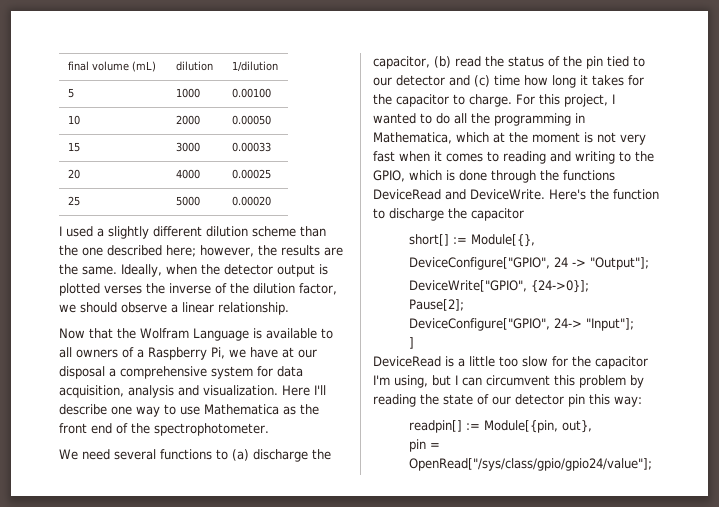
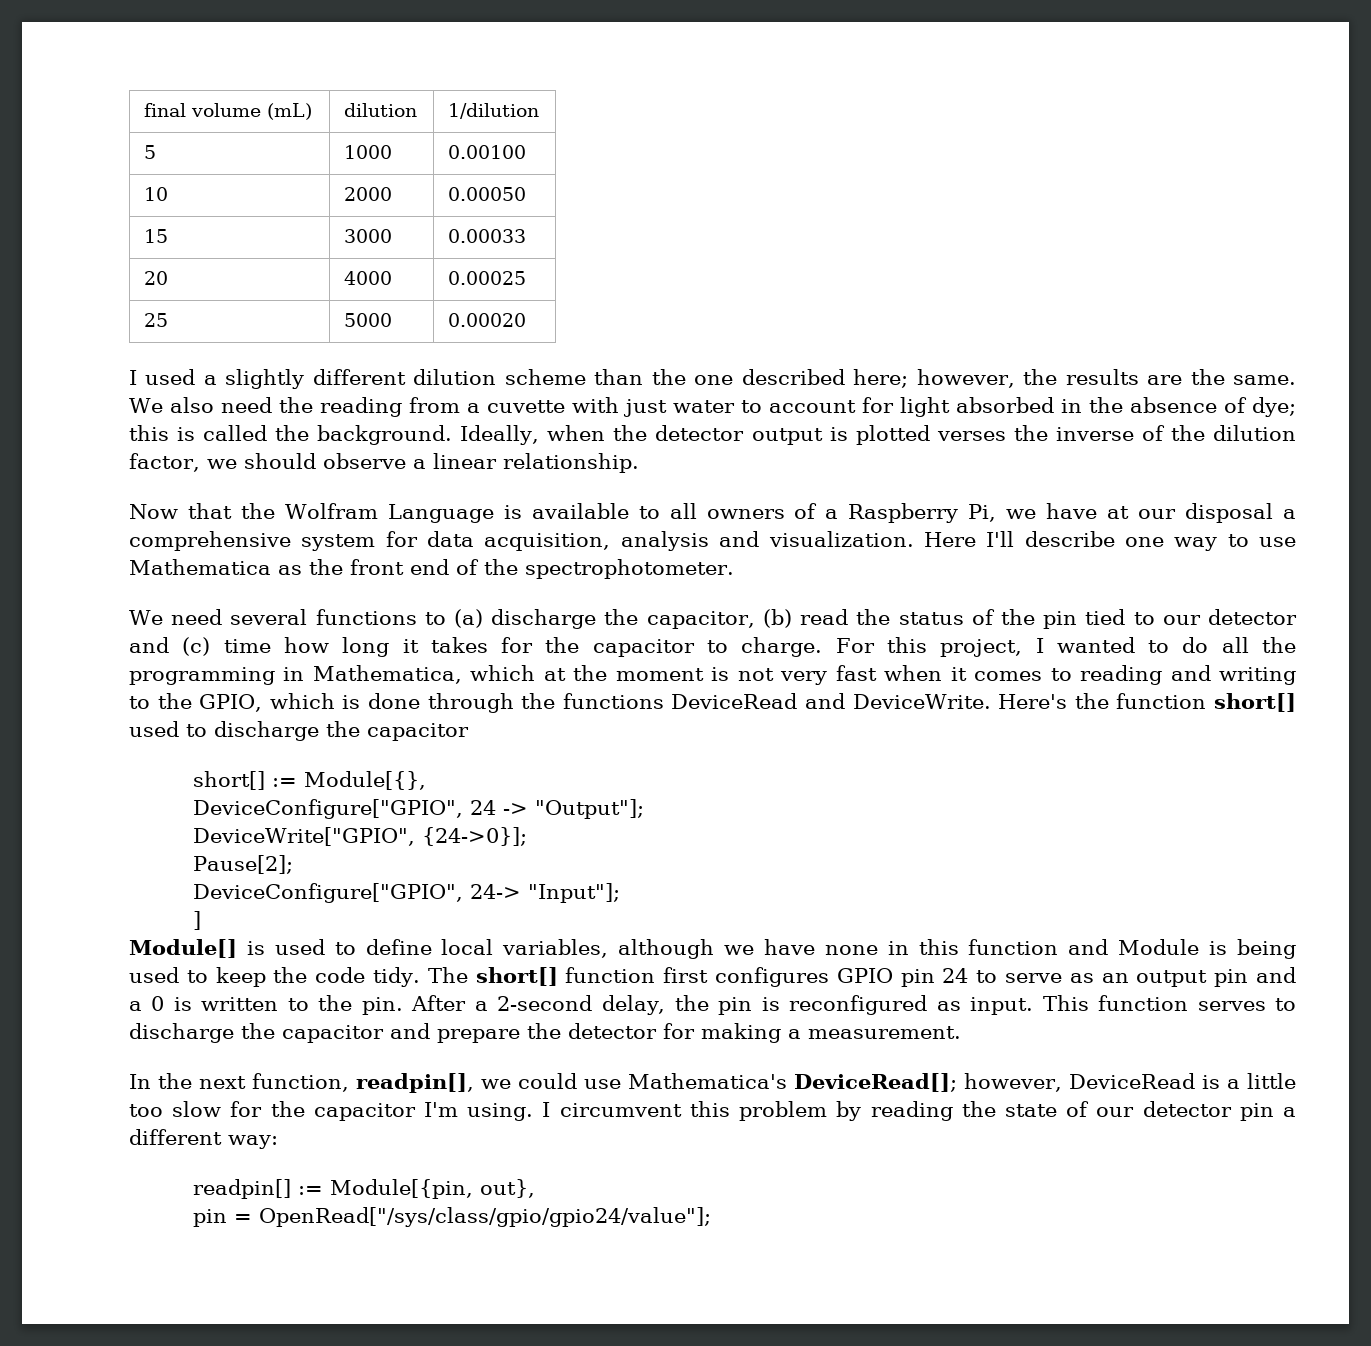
(117, 270) none -> [129,397,1297,417] [129,425,453,445] We also need the reading from a cuvette with just water to account for light absorbed in the absence of dye; this is called the background.
(659, 194) none -> [1214,693,1296,712] [129,721,179,737] short[] used
(415, 343) none -> [129,939,1296,959] [129,967,1297,987] [129,995,1296,1015] [129,1023,961,1043] [129,1073,1063,1093] Module[] is used to define local variables, although we have none in this function and Module is being used to keep the code tidy. The short[] function first configures GPIO pin 24 to serve as an output pin and a 0 is written to the pin. After a 2-second delay, the pin is reconfigured as input. This function serves to discharge the capacitor and prepare the detector for making a measurement. // In the next function, readpin[], we could use Mathematica's DeviceRead[]; however,
[394,375,482,388] using, but I can -> [467,1102,551,1121] using. I
[589,394,610,405] this -> [1283,1107,1296,1117] [129,1129,222,1145] a different

